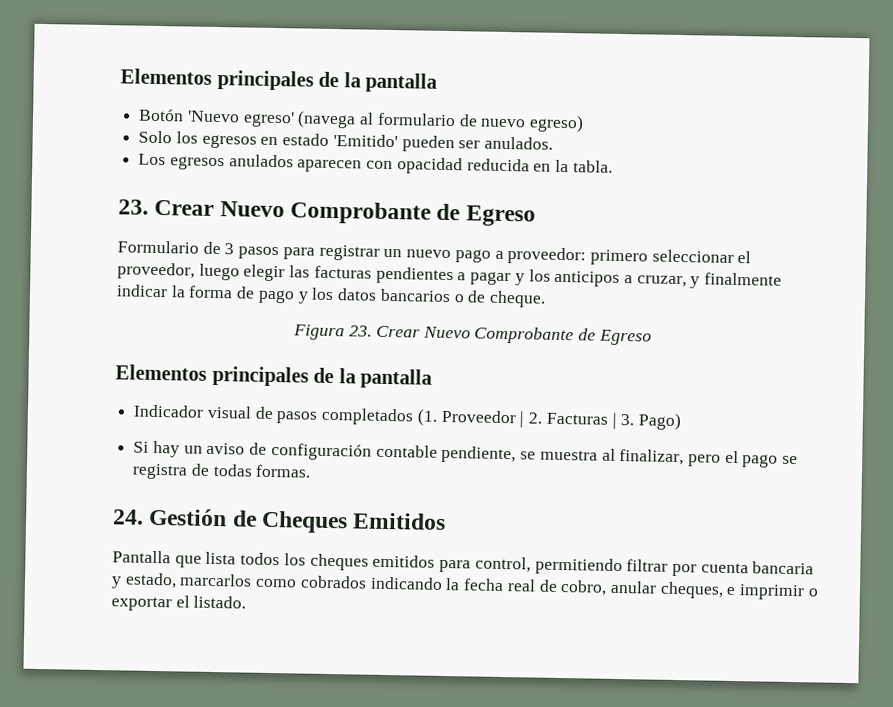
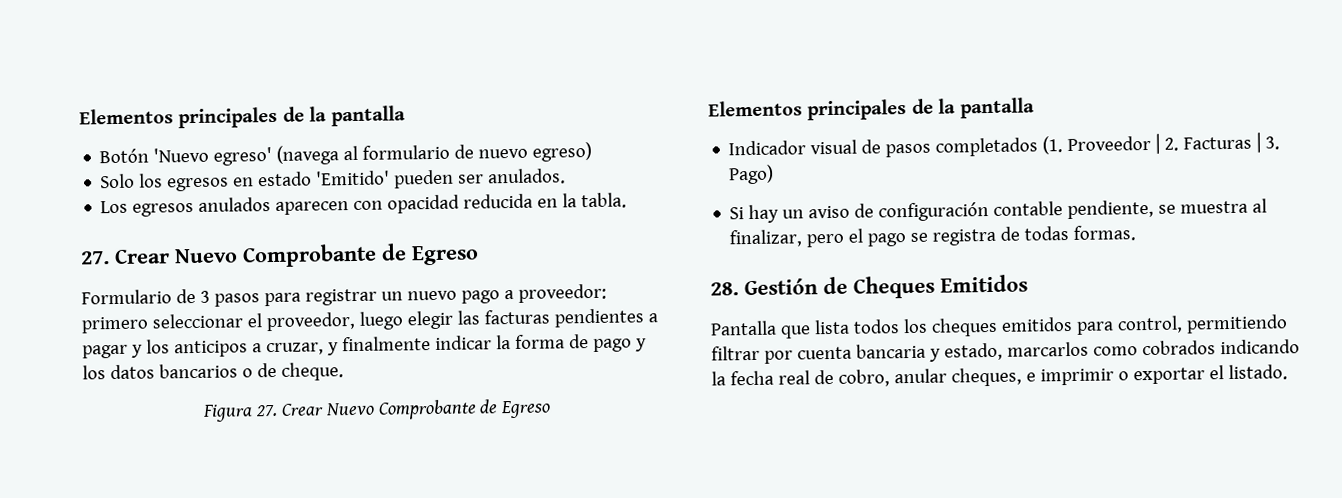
[118,199,149,215] 23. -> [80,251,110,265] 27.
[349,325,373,337] 23. -> [254,404,278,417] 27.
[112,509,144,525] 24. -> [710,282,739,296] 28.

